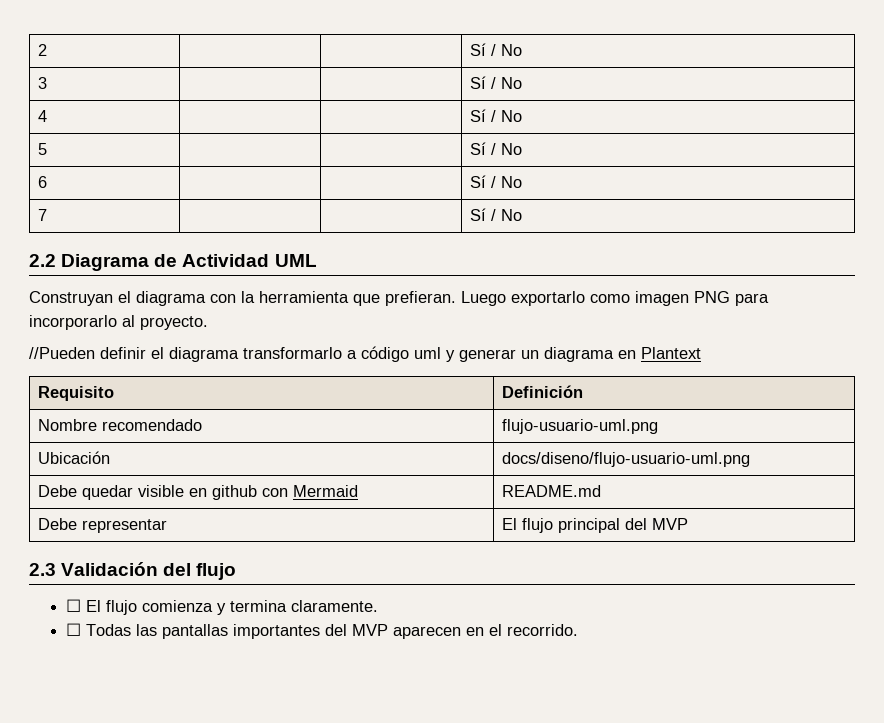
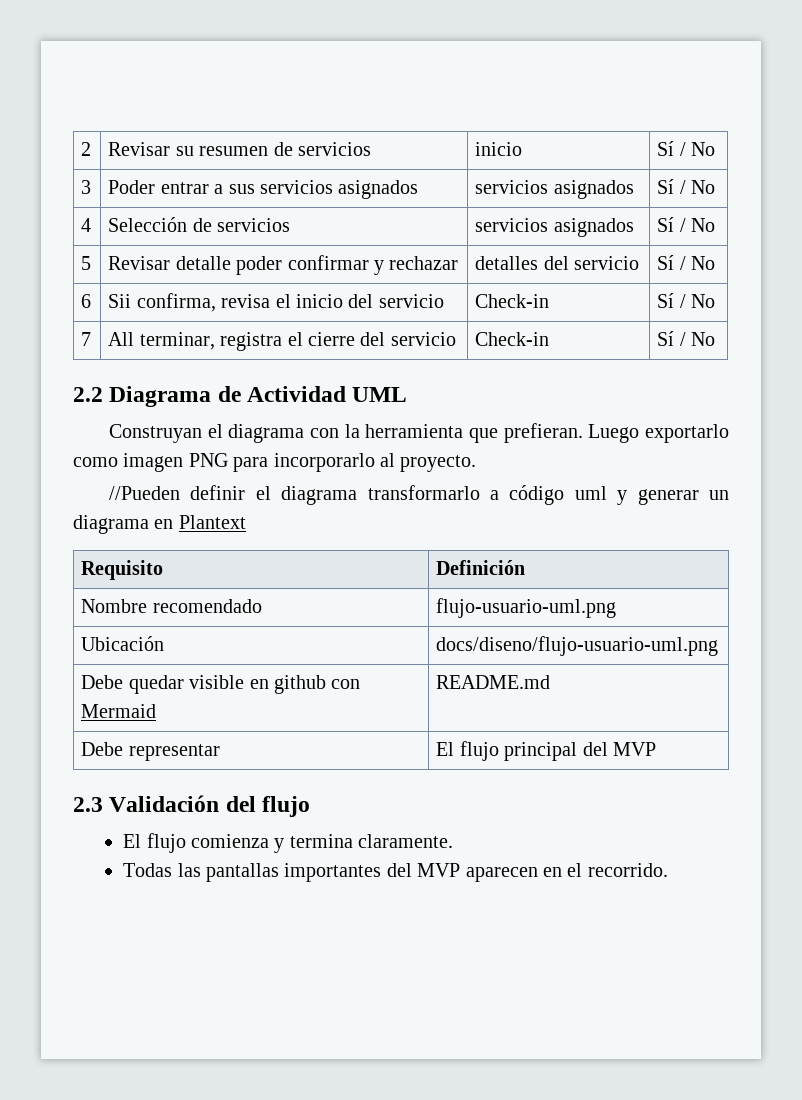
[469,43,522,56] [37,77,47,89] | | Sí / No // 3 | | -> [108,142,372,156] [475,142,523,156] [657,141,716,156] [81,180,92,194] [108,180,419,199] [475,180,634,199] Revisar su resumen de servicios | inicio | Sí / No // 3 | Poder entrar a sus servicios asignados | servicios asignados
(47, 116) | -> [108,217,291,232] [475,218,634,237] Selección de servicios | servicios asignados
[469,142,522,155] [37,176,47,188] [469,175,522,188] [37,209,47,221] | | Sí / No // 6 | | | Sí / No // 7 | | -> [108,255,459,275] [475,256,640,270] [657,255,716,270] [81,294,92,308] [108,293,444,312] [475,294,550,308] [657,293,716,308] [81,332,92,346] [108,332,456,351] [475,332,550,346] Revisar detalle poder confirmar y rechazar | detalles del servicio | Sí / No // 6 | Sii confirma, revisa el inicio del servicio | Check-in | Sí / No // 7 | All terminar, registra el cierre del servicio | Check-in
[65,599,81,612] ☐ -> (311, 806) none
[65,623,81,636] ☐ -> (454, 841) none

